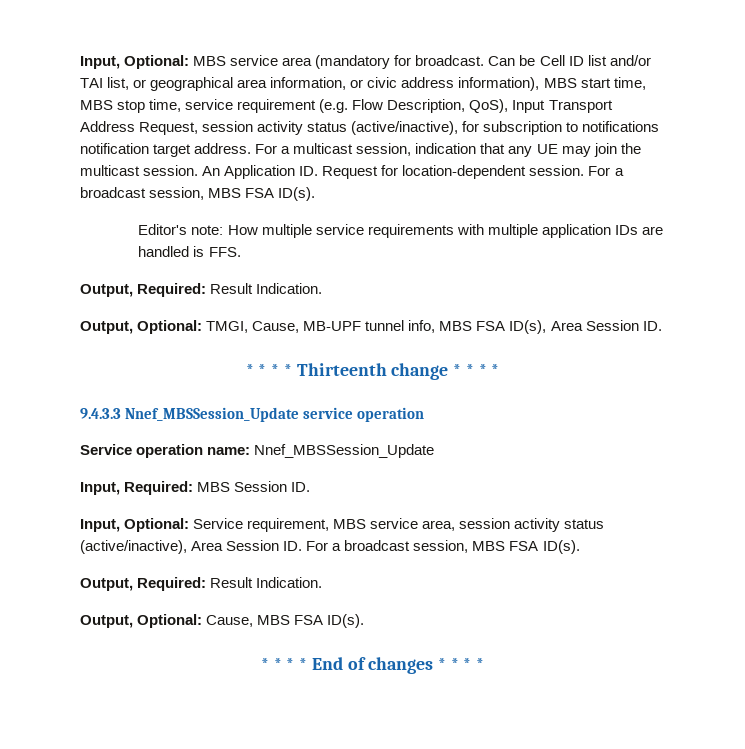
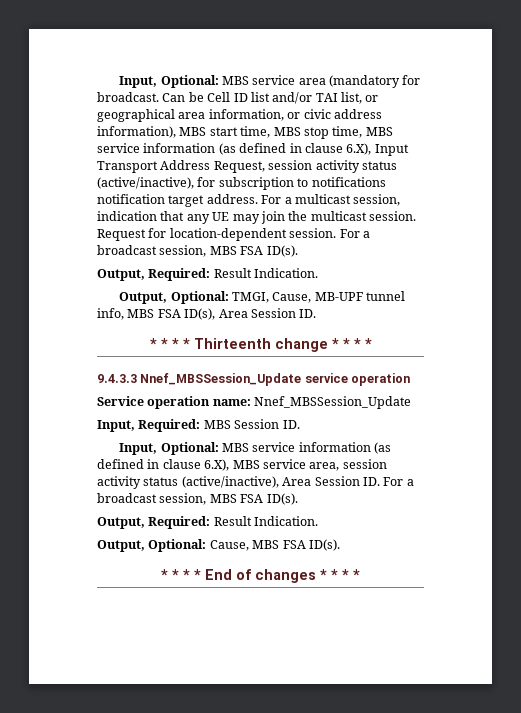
[185,99,509,113] service requirement (e.g. Flow Description, QoS), -> [365,127,393,136] [97,143,372,155] MBS service information (as defined in clause 6.X),
[202,165,319,179] An Application ID. -> (416, 216) none
[138,224,663,238] [138,246,241,257] // Editor's note: How multiple service requirements with multiple application IDs are handled is FFS. -> (298, 251) none
[193,518,330,532] Service requirement, -> [221,442,392,454] [97,459,230,471] MBS service information (as defined in clause 6.X),

